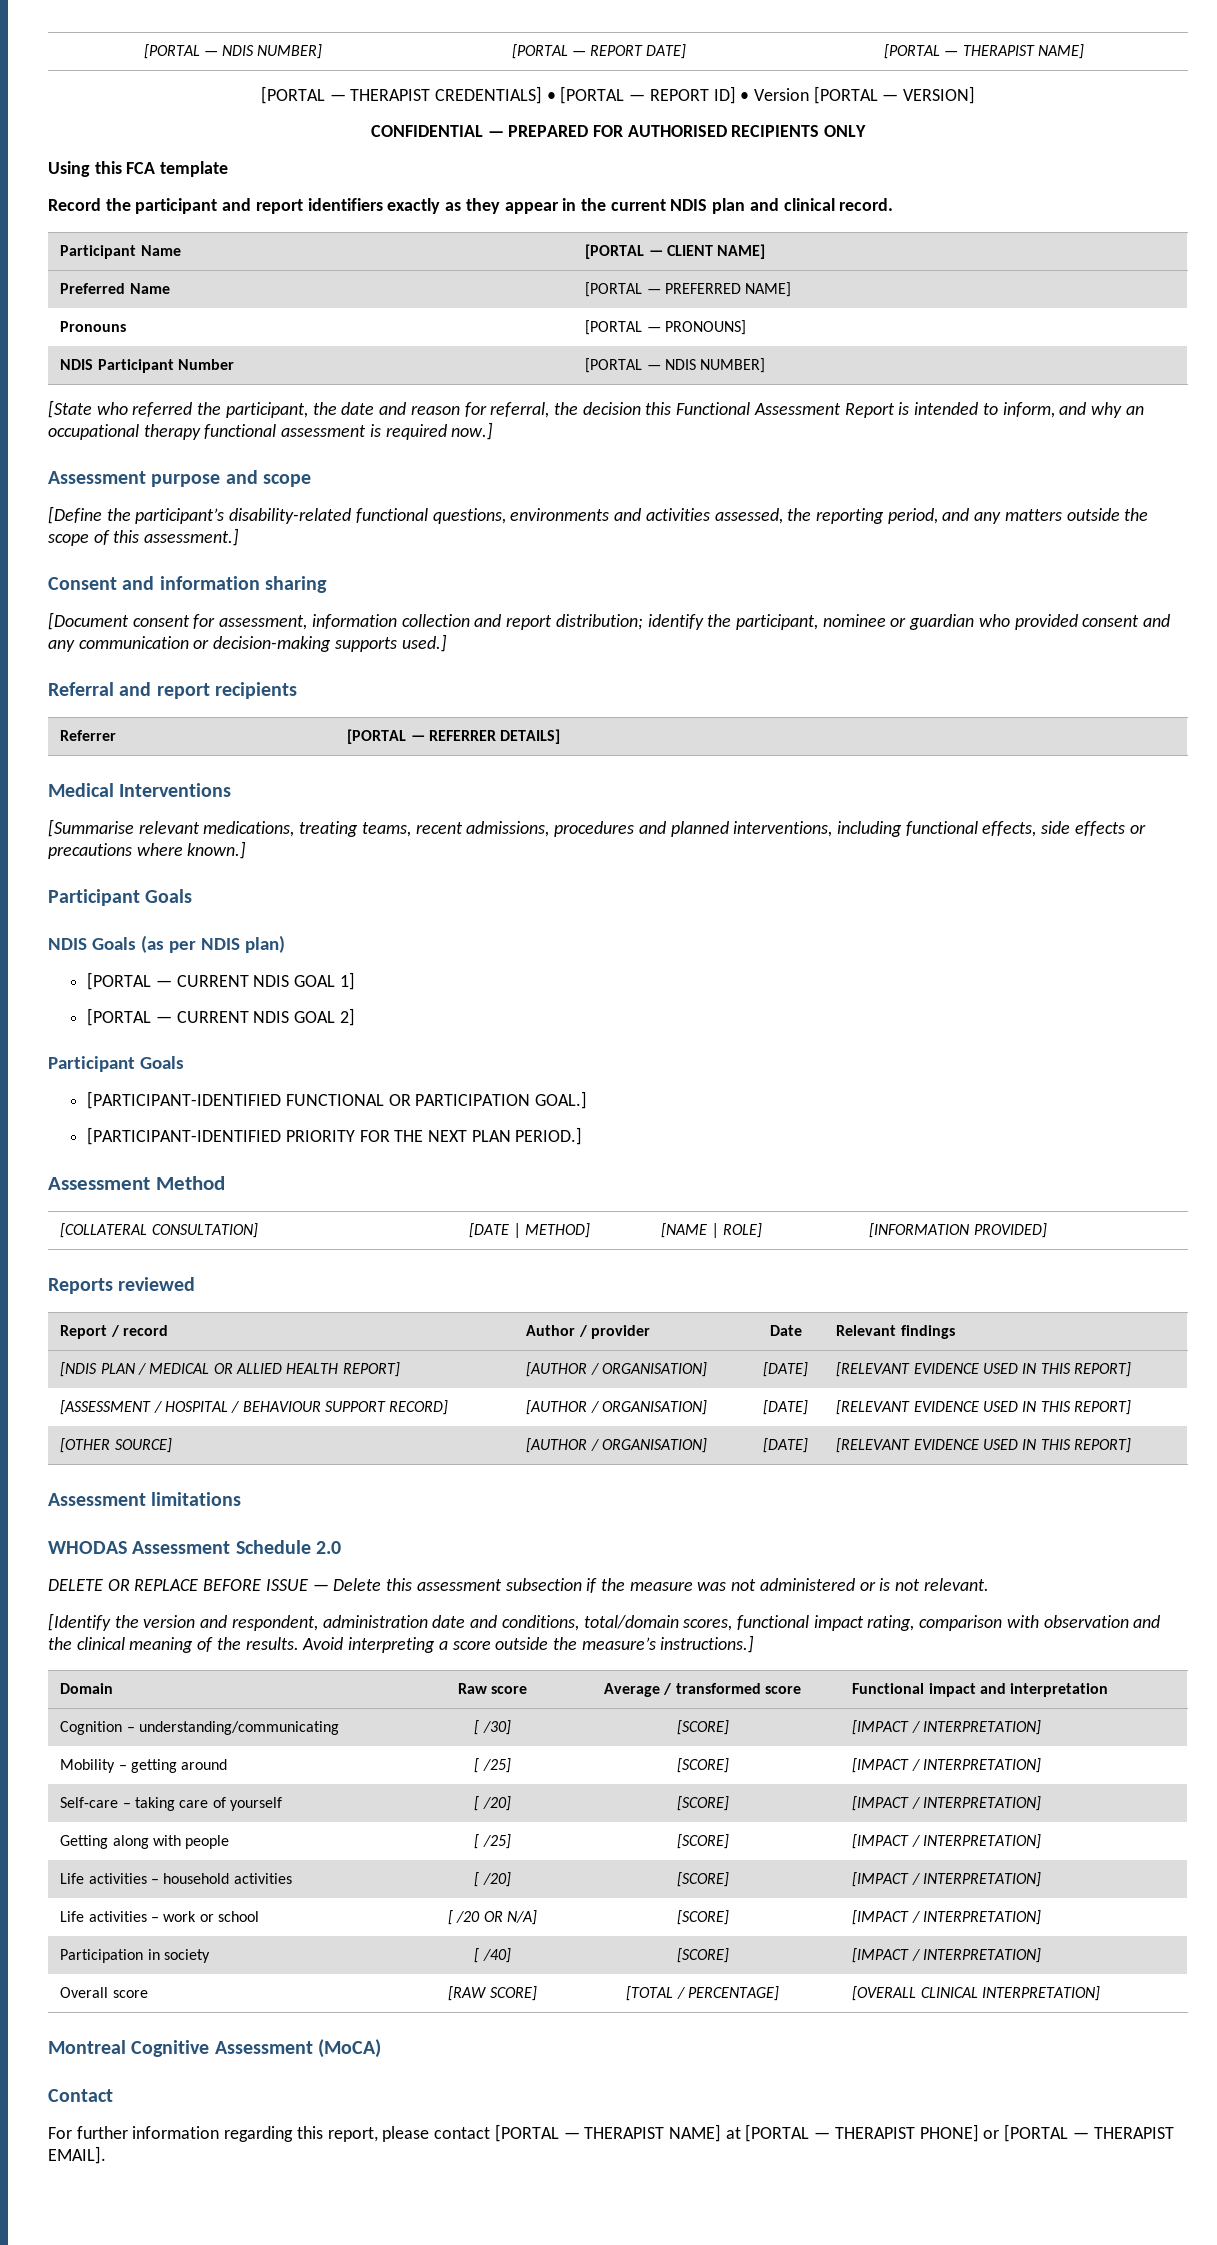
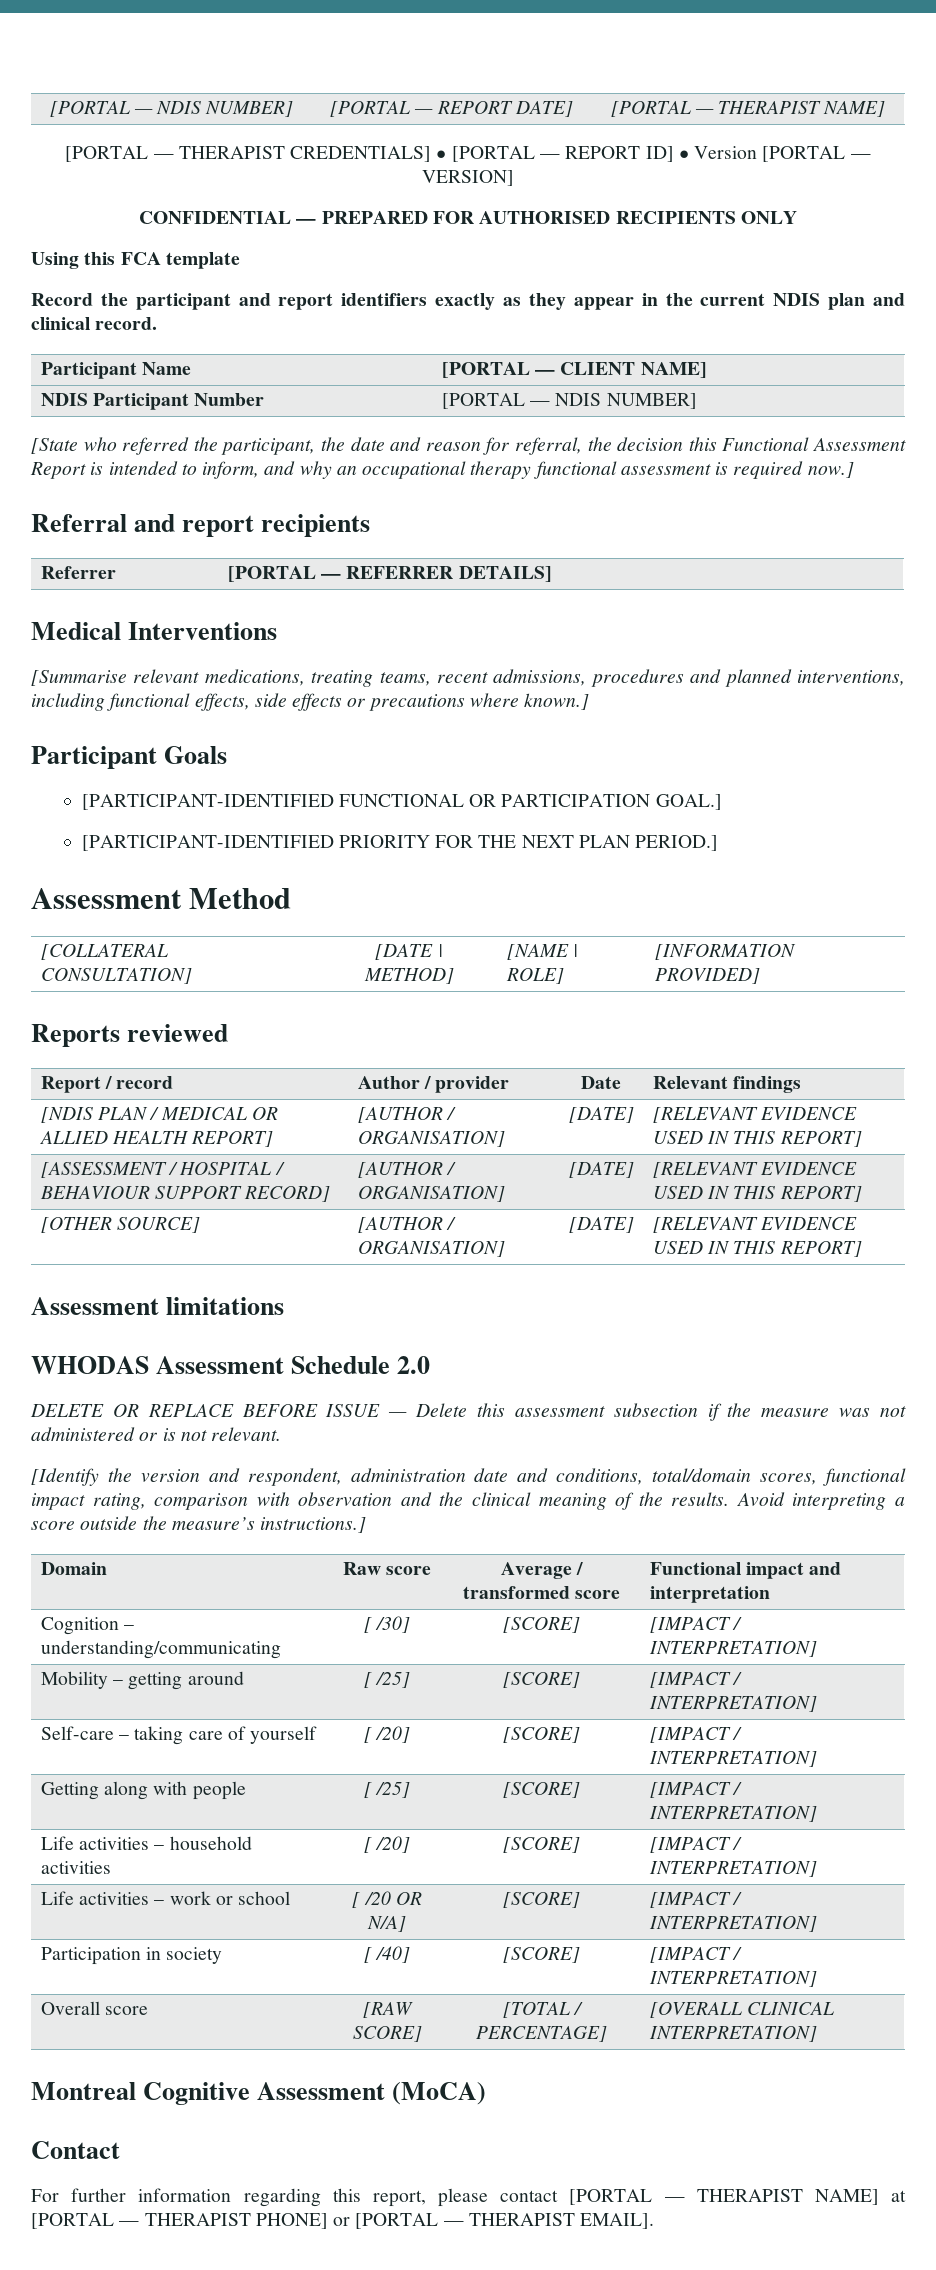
[60,283,170,294] [585,282,792,297] [60,321,127,332] [585,320,747,335] // Preferred Name | [PORTAL — PREFERRED NAME] // Pronouns | [PORTAL — PRONOUNS] -> (707, 370) none
[48,470,311,487] [48,506,1149,524] [48,528,240,546] [48,576,327,593] [48,612,1171,630] [48,634,447,652] // Assessment purpose and scope // [Define the participant’s disability-related functional questions, environments and activities assessed, the reporting period, and any matters outside the scope of this assessment.] // Consent and information sharing // [Document consent for assessment, information collection and report distribution; identify the participant, nominee or guardian who provided consent and any communication or decision-making supports used.] -> (854, 470) none
[48,935,285,953] [87,972,355,990] [87,1008,355,1026] [48,1056,184,1072] // NDIS Goals (as per NDIS plan) // [PORTAL — CURRENT NDIS GOAL 1] // [PORTAL — CURRENT NDIS GOAL 2] // Participant Goals -> (228, 755) none

